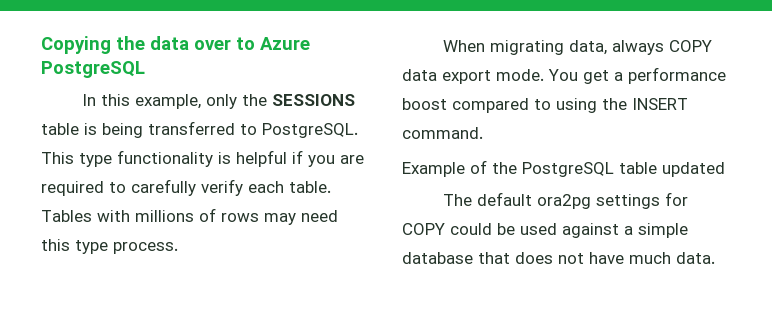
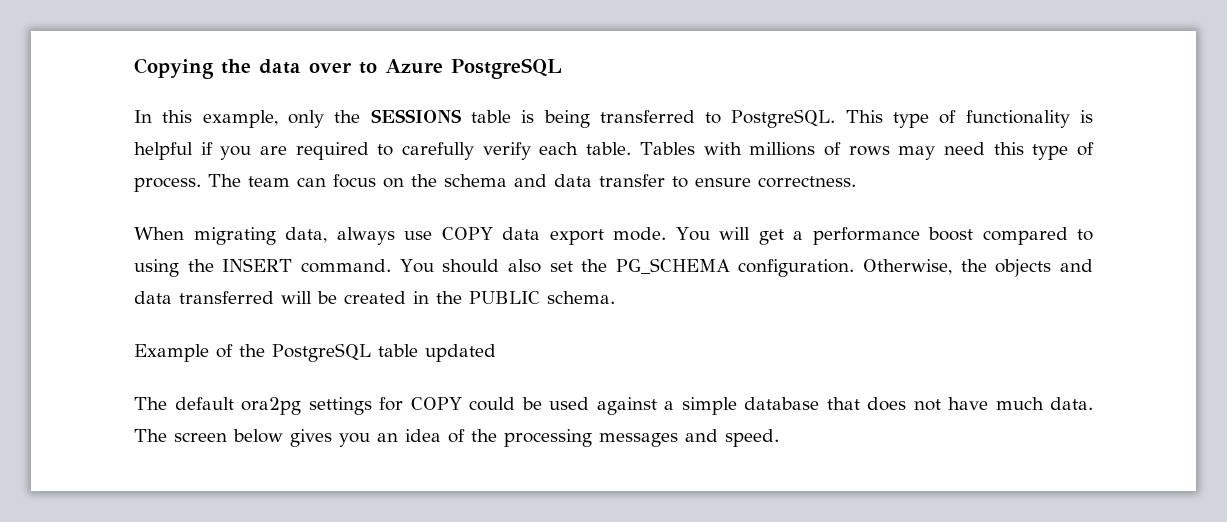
(112, 160) none -> [939,110,957,124] of
(108, 247) none -> [1077,142,1095,156] of
(178, 248) none -> [208,174,856,188] The team can focus on the schema and data transfer to ensure correctness.
(664, 47) none -> [404,231,433,240] use
(578, 75) none -> [718,227,750,240] will
(483, 133) none -> [399,258,1093,277] [134,291,615,304] You should also set the PG_SCHEMA configuration. Otherwise, the objects and data transferred will be created in the PUBLIC schema.
(715, 258) none -> [134,429,779,447] The screen below gives you an idea of the processing messages and speed.

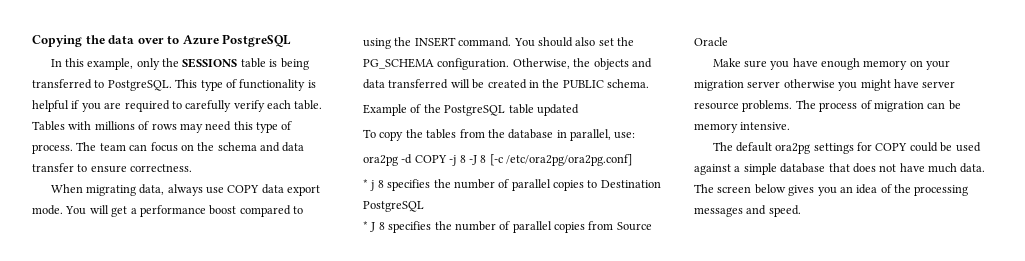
(496, 353) none -> [363,129,636,141] [363,154,632,166] [363,179,661,191] [363,201,424,212] [363,221,652,233] [694,37,728,46] [712,58,951,70] [694,79,956,91] [694,100,961,112] [694,122,791,133] // To copy the tables from the database in parallel, use: // ora2pg -d COPY -j 8 -J 8 [-c /etc/ora2pg/ora2pg.conf] // * j 8 specifies the number of parallel copies to Destination PostgreSQL // * J 8 specifies the number of parallel copies from Source Oracle // Make sure you have enough memory on your migration server otherwise you might have server resource problems. The process of migration can be memory intensive.

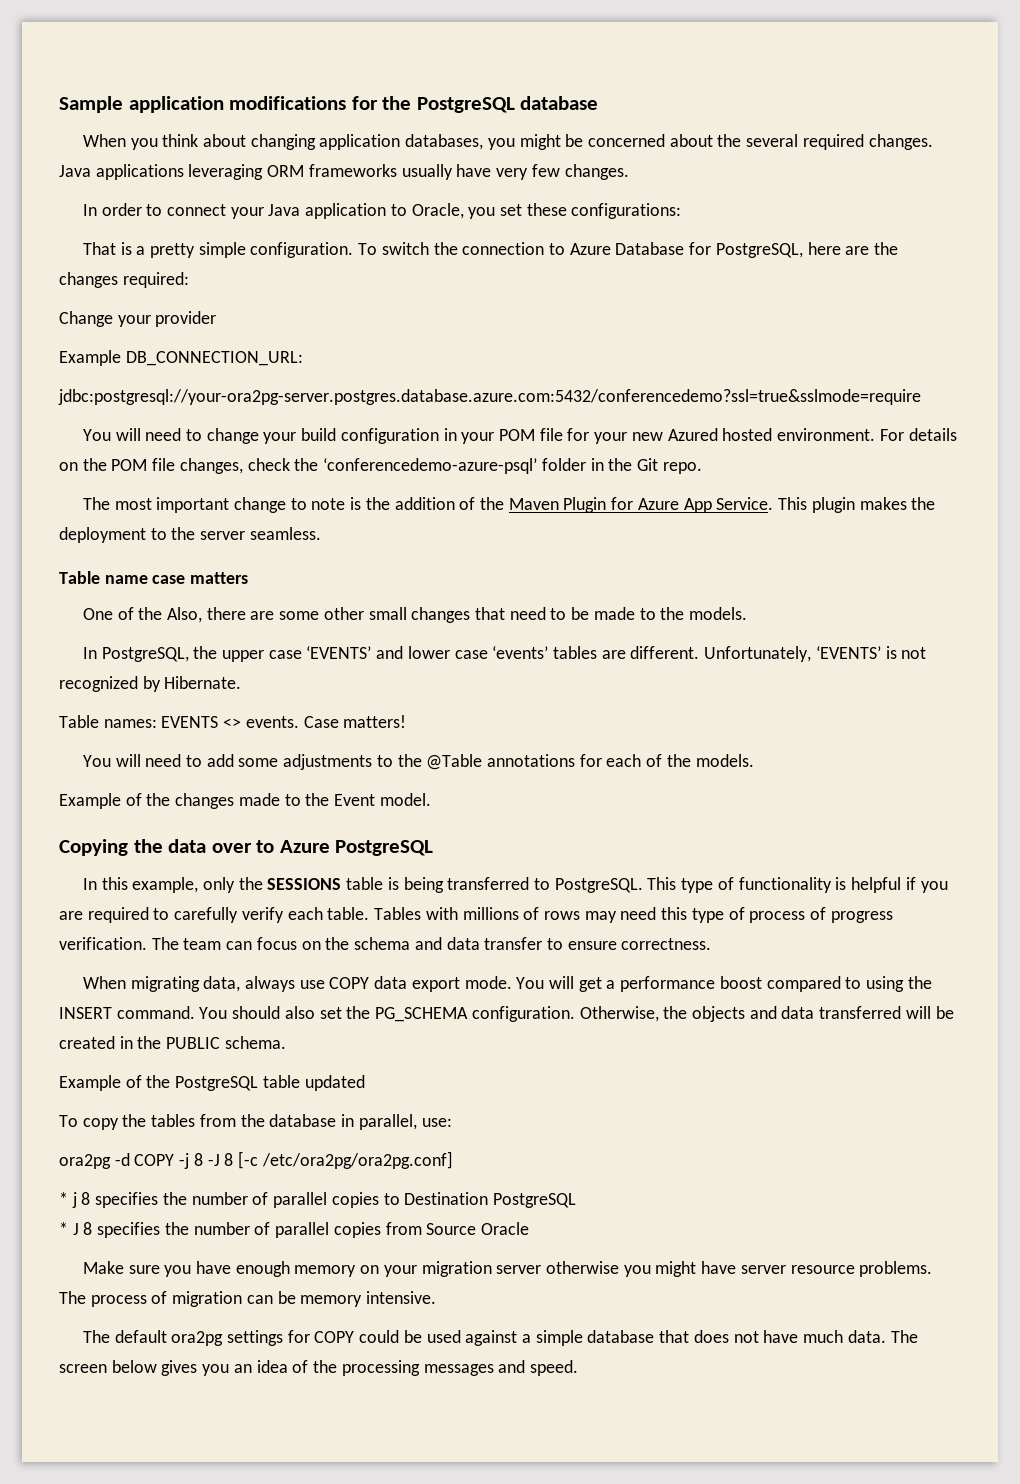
(32, 41) none -> [59,96,599,113] [82,134,933,150] [59,164,629,180] [82,203,682,219] [82,242,899,258] [59,272,189,288] [59,311,217,327] [59,350,303,366] [58,389,921,405] [82,428,957,444] [59,458,702,474] [82,497,936,513] [59,527,321,543] [59,571,249,584] [82,607,748,623] [82,646,927,662] [59,676,242,692] [59,715,407,728] [82,754,754,770] [59,793,431,809] Sample application modifications for the PostgreSQL database // When you think about changing application databases, you might be concerned about the several required changes. Java applications leveraging ORM frameworks usually have very few changes. // In order to connect your Java application to Oracle, you set these configurations: // That is a pretty simple configuration. To switch the connection to Azure Database for PostgreSQL, here are the changes required: // Change your provider // Example DB_CONNECTION_URL: // jdbc:postgresql://your-ora2pg-server.postgres.database.azure.com:5432/conferencedemo?ssl=true&sslmode=require // You will need to change your build configuration in your POM file for your new Azured hosted environment. For details on the POM file changes, check the ‘conferencedemo-azure-psql’ folder in the Git repo. // The most important change to note is the addition of the Maven Plugin for Azure App Service. This plugin makes the deployment to the server seamless. // Table name case matters // One of the Also, there are some other small changes that need to be made to the models. // In PostgreSQL, the upper case ‘EVENTS’ and lower case ‘events’ tables are different. Unfortunately, ‘EVENTS’ is not recognized by Hibernate. // Table names: EVENTS <> events. Case matters! // You will need to add some adjustments to the @Table annotations for each of the models. // Example of the changes made to the Event model. //
[32,144,73,154] process. -> [749,907,893,923] [59,937,147,950] process of progress verification.

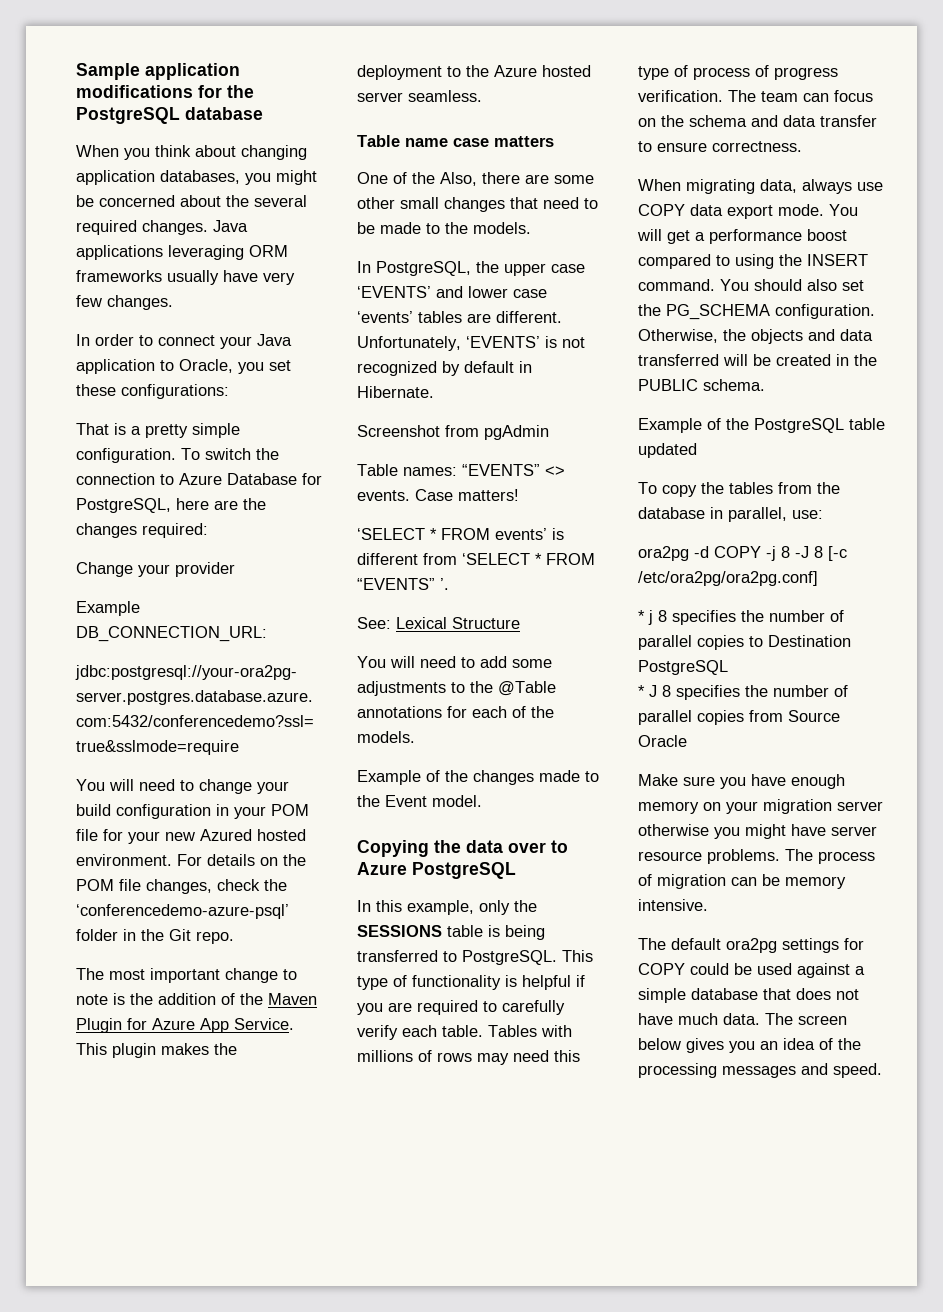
(196, 533) none -> [494,65,591,77] Azure hosted
(161, 684) none -> [464,361,532,373] default in
(242, 682) none -> [357,425,549,440] // Screenshot from pgAdmin
[161,716,219,728] EVENTS -> [462,464,540,476] “EVENTS”
(407, 721) none -> [357,528,564,540] [357,553,595,565] [357,578,449,590] [357,617,520,629] // ‘SELECT * FROM events’ is different from ‘SELECT * FROM “EVENTS” ’. // See: Lexical Structure

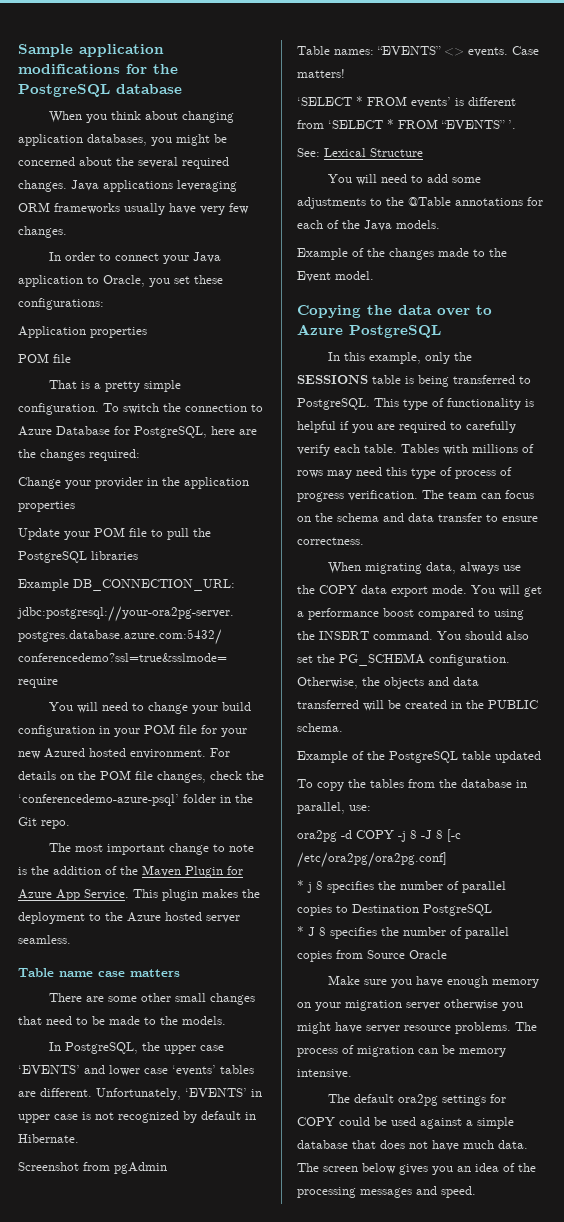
(229, 391) none -> [18,326,147,338] [18,353,71,363] // Application properties // POM file
(235, 569) none -> [147,477,249,489] [18,501,75,512] [18,527,211,540] [18,551,138,563] in the application properties // Update your POM file to pull the PostgreSQL libraries
[357,172,520,186] One of the Also, there -> [49,993,83,1002] There
(540, 342) none -> [251,1089,262,1097] [18,1114,78,1123] in upper case
(554, 712) none -> [364,220,392,231] Java
(883, 186) none -> [297,585,315,594] the

